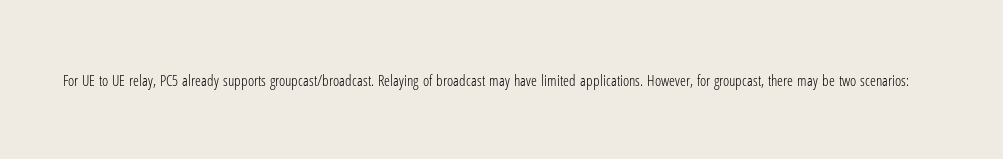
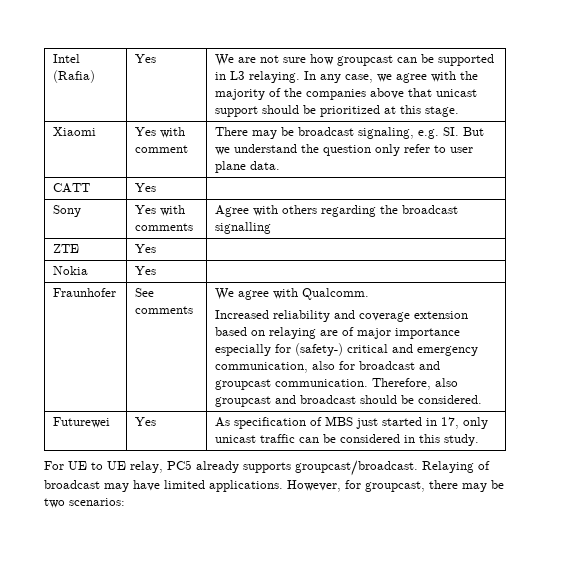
(63, 80) none -> [52,54,80,63] [52,70,95,83] [134,54,156,63] [214,54,494,66] [214,71,478,83] [214,88,477,100] [214,105,459,117] [52,127,96,136] [134,127,185,138] [134,145,188,153] [214,127,484,139] [214,144,473,156] [214,161,280,173] [52,183,90,193] [134,183,156,192] [52,205,81,217] [134,205,185,216] [134,223,193,231] [214,205,458,217] [214,222,271,234] [52,244,79,253] [134,244,156,253] [52,266,88,275] [134,266,156,275] [52,288,116,297] [134,288,154,297] [134,306,193,314] [214,288,369,300] [214,310,468,322] [214,327,460,339] [214,343,478,356] [214,361,440,373] [214,378,458,390] [214,395,482,407] [52,417,110,428] [134,417,156,426] [214,416,488,429] [214,434,479,446] Intel (Rafia) | Yes | We are not sure how groupcast can be supported in L3 relaying. In any case, we agree with the majority of the companies above that unicast support should be prioritized at this stage. // Xiaomi | Yes with comment | There may be broadcast signaling, e.g. SI. But we understand the question only refer to user plane data. // CATT | Yes | // Sony | Yes with comments | Agree with others regarding the broadcast signalling // ZTE | Yes | // Nokia | Yes | // Fraunhofer | See comments | We agree with Qualcomm. // Increased reliability and coverage extension based on relaying are of major importance especially for (safety-) critical and emergency communication, also for broadcast and groupcast communication. Therefore, also groupcast and broadcast should be considered. // Futurewei | Yes | As specification of MBS just started in 17, only unicast traffic can be considered in this study. //

